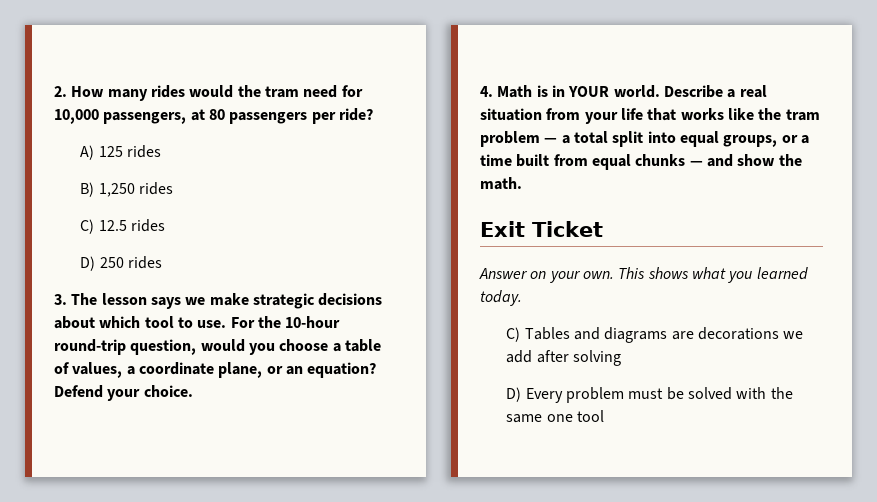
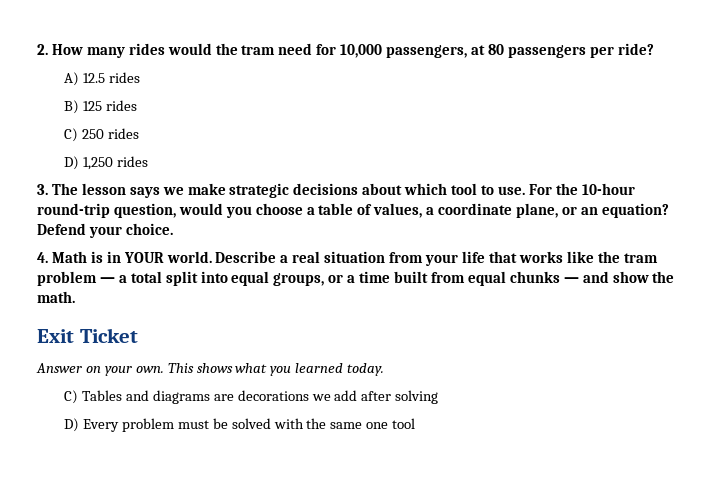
(95, 152) none -> [82,72,140,83] [64,100,80,114] 12.5 rides // B)
[80,182,174,197] [80,219,127,234] // B) 1,250 rides // C) 12.5 -> [64,128,104,142] // C) 250
[99,257,124,268] 250 -> [82,157,113,170] 1,250

